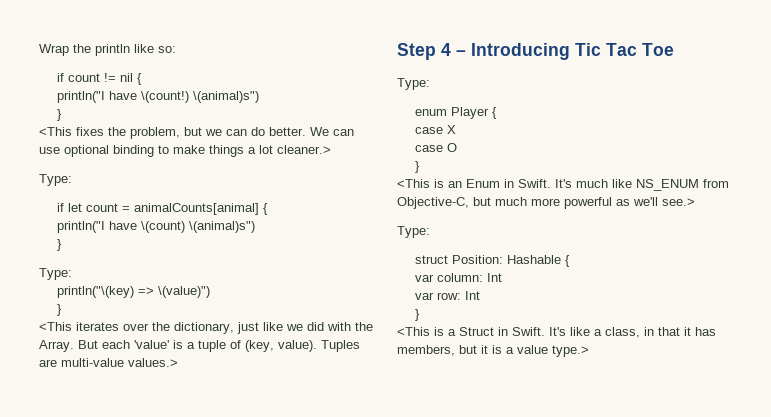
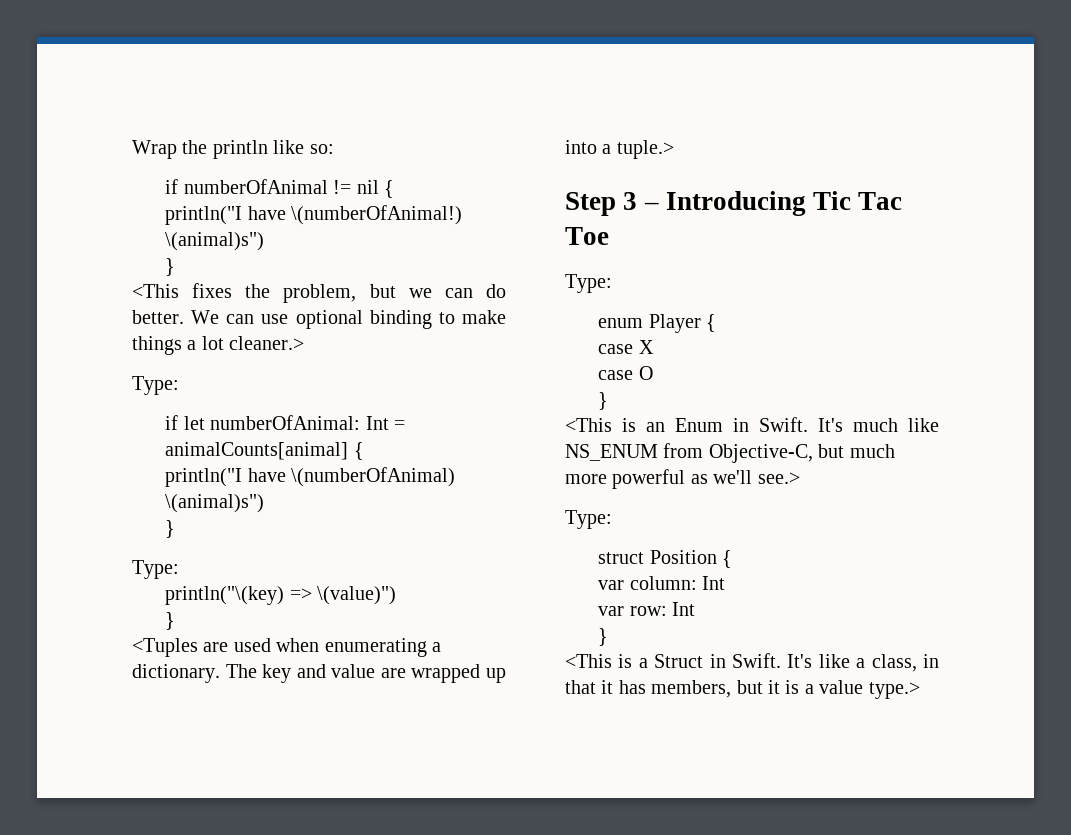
[68,73,101,82] count -> [183,179,328,194] numberOfAnimal
[141,91,190,103] \(count!) -> [291,205,463,225] \(numberOfAnimal!)
[86,203,119,212] count -> [210,415,389,430] numberOfAnimal: Int
[141,221,186,233] \(count) -> [291,467,456,487] \(numberOfAnimal)
[39,322,373,334] [39,340,360,352] [39,358,178,367] <This iterates over the dictionary, just like we did with the Array. But each 'value' is a tuple of (key, value). Tuples are multi-value values.> -> [132,638,441,657] [132,664,506,683] [565,140,674,159] <Tuples are used when enumerating a dictionary. The key and value are wrapped up into a tuple.>
[441,43,451,56] 4 -> [623,192,638,210] 3
[452,255,562,264] Position: Hashable -> [649,550,717,564] Position

